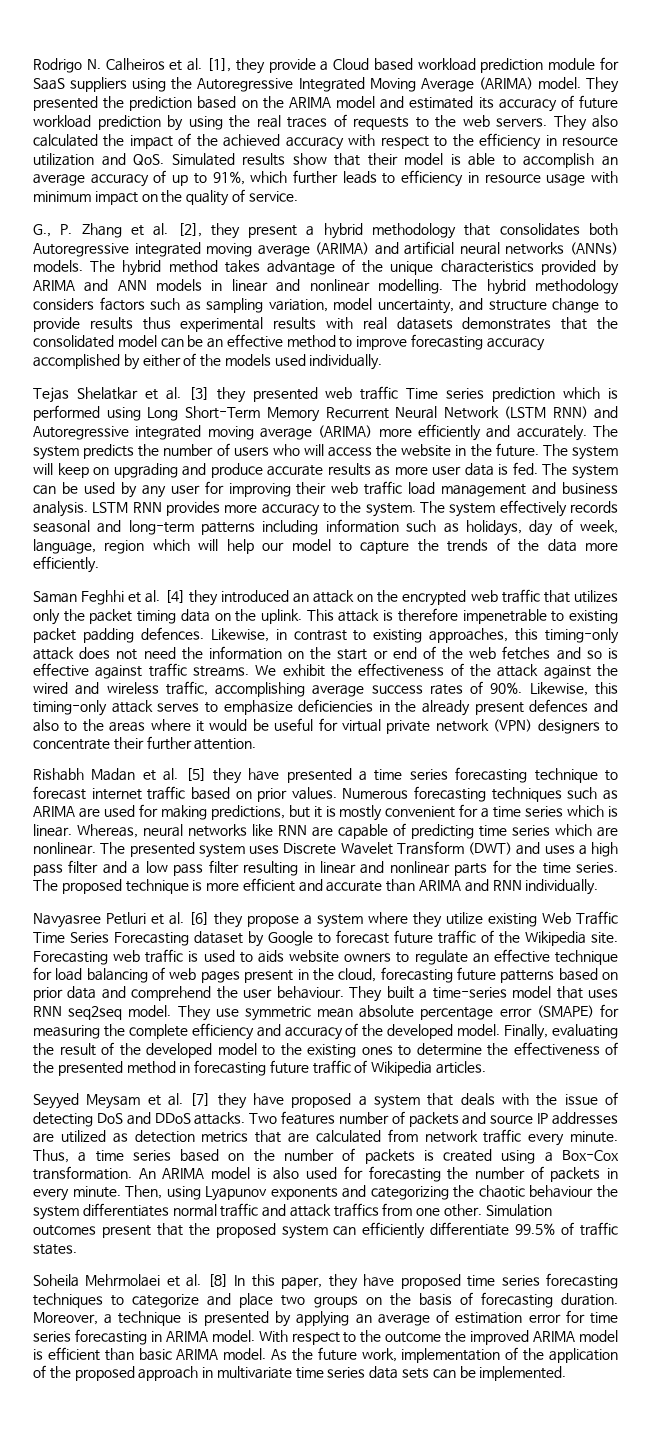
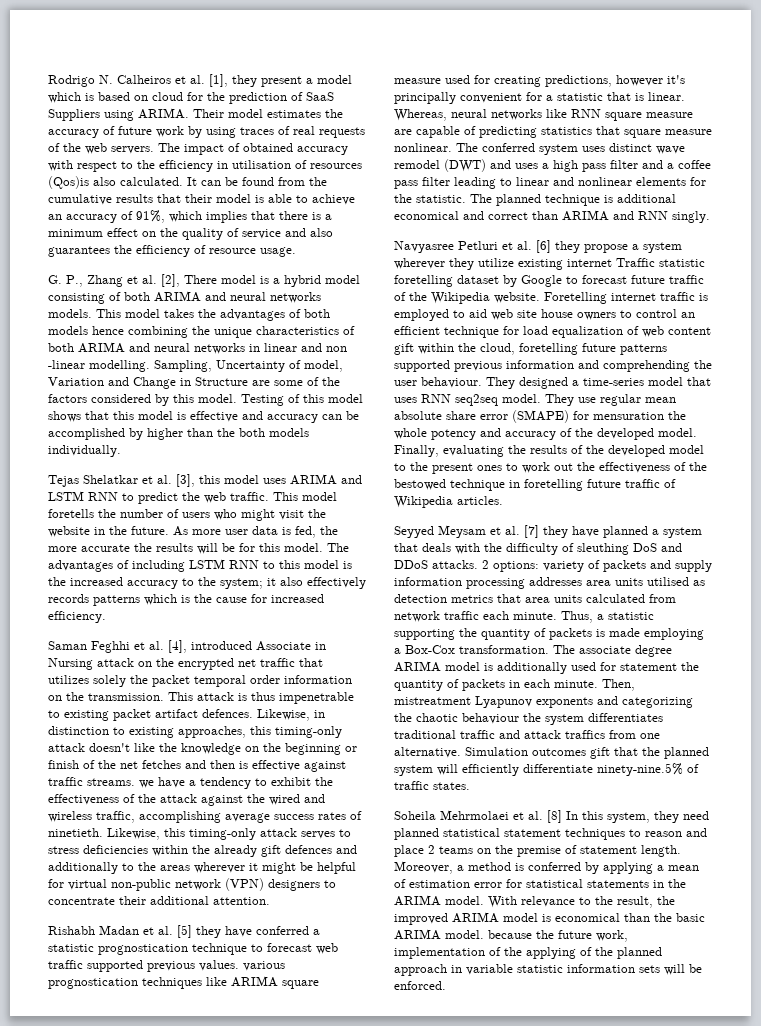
[268,57,619,73] [33,77,620,93] [33,95,618,112] [33,114,618,131] [33,133,281,149] provide a Cloud based workload prediction module for SaaS suppliers using the Autoregressive Integrated Moving Average (ARIMA) model. They presented the prediction based on the ARIMA model and estimated its accuracy of future workload prediction by using the real traces of requests to the web servers. They also calculated the impact of the achieved -> [261,75,352,87] [48,92,334,104] [48,108,343,121] [48,126,365,138] [48,143,293,155] present a model which is based on cloud for the prediction of SaaS Suppliers using ARIMA. Their model estimates the accuracy of future work by using traces of real requests of the web servers. The impact of obtained
[561,137,618,146] [33,153,327,166] resource utilization and QoS. Simulated results show -> [232,160,362,169] [48,176,327,189] [48,194,153,205] utilisation of resources (Qos)is also calculated. It can be found from the cumulative results
[523,153,619,168] [33,170,618,187] [33,189,298,206] [33,223,619,239] [33,241,618,257] [33,259,619,276] [33,279,619,295] [33,297,618,314] [33,317,618,332] [33,334,545,351] [33,353,306,370] accomplish an average accuracy of up to 91%, which further leads to efficiency in resource usage with minimum impact on the quality of service. // G., P. Zhang et al. [2], they present a hybrid methodology that consolidates both Autoregressive integrated moving average (ARIMA) and artificial neural networks (ANNs) models. The hybrid method takes advantage of the unique characteristics provided by ARIMA and ANN models in linear and nonlinear modelling. The hybrid methodology considers factors such as sampling variation, model uncertainty, and structure change to provide results thus experimental results with real datasets demonstrates that the consolidated model can be an effective method to improve forecasting accuracy accomplished by either of the models used -> [312,194,355,205] [48,210,332,223] [48,228,333,240] [48,245,296,257] [48,274,360,287] [48,291,321,304] [48,309,330,321] [48,326,355,338] [48,342,347,354] [48,360,343,372] [48,377,340,389] [48,394,363,406] [48,411,359,423] [48,428,309,440] achieve an accuracy of 91%, which implies that there is a minimum effect on the quality of service and also guarantees the efficiency of resource usage. // G. P., Zhang et al. [2], There model is a hybrid model consisting of both ARIMA and neural networks models. This model takes the advantages of both models hence combining the unique characteristics of both ARIMA and neural networks in linear and non -linear modelling. Sampling, Uncertainty of model, Variation and Change in Structure are some of the factors considered by this model. Testing of this model shows that this model is effective and accuracy can be accomplished by higher than the both models
[188,386,618,403] [33,405,618,422] [33,424,618,441] [33,444,135,460] [3] they presented web traffic Time series prediction which is performed using Long Short-Term Memory Recurrent Neural Network (LSTM RNN) and Autoregressive integrated moving average (ARIMA) more efficiently and accurately. The system predicts -> [176,474,362,487] [48,491,337,504] [48,509,94,518] [3], this model uses ARIMA and LSTM RNN to predict the web traffic. This model foretells
[303,444,373,457] will access -> [241,509,304,521] might visit
[542,444,618,460] [33,462,618,479] [33,481,619,498] [33,500,618,517] [33,519,618,536] [33,538,618,554] [33,556,99,573] The system will keep on upgrading and produce accurate results as more user data is fed. The system can be used by any user for improving their web traffic load management and business analysis. LSTM RNN provides more accuracy to the system. The system effectively records seasonal and long-term patterns including information such as holidays, day of week, language, region which will help our model to capture the trends of the data more efficiently. -> [173,526,338,538] [48,543,349,554] [48,559,352,572] [48,577,366,589] [48,594,324,606] [48,611,106,623] As more user data is fed, the more accurate the results will be for this model. The advantages of including LSTM RNN to this model is the increased accuracy to the system; it also effectively records patterns which is the cause for increased efficiency.
[164,590,309,606] [4] they introduced an -> [168,640,326,653] [48,658,93,670] [4], introduced Associate in Nursing
[470,590,498,602] web -> [238,659,256,667] net
[33,609,60,625] only -> [93,675,126,687] solely
[137,609,302,624] timing data on the uplink. -> [194,675,352,687] [48,692,164,701] temporal order information on the transmission.
[397,608,458,622] therefore -> [251,692,275,701] thus
[82,628,134,643] padding -> [155,709,198,718] artifact
[293,630,347,641] contrast -> [48,726,109,735] distinction
[79,646,497,660] does not need the information on the start or end of the web -> [89,743,357,755] [48,760,138,769] doesn't like the knowledge on the beginning or finish of the net
[586,650,602,659] so -> [210,760,235,769] then
[255,665,277,676] We -> [139,777,267,789] we have a tendency to
[490,682,523,694] 90%. -> [48,828,103,837] ninetieth.
[223,699,390,715] emphasize deficiencies in -> [48,845,188,856] stress deficiencies within
[474,702,524,715] present -> [261,845,281,857] gift
[33,719,59,732] also -> [48,862,118,874] additionally
[150,718,314,732] where it would be useful -> [194,862,356,874] wherever it might be helpful
[386,720,431,734] private -> [111,879,171,891] non-public
[146,736,192,750] further -> [150,896,209,905] additional
[286,767,618,783] [33,786,618,802] [33,804,605,821] presented a time series forecasting technique to forecast internet traffic based on prior values. Numerous forecasting techniques such as ARIMA are used for making predictions, but it is mostly convenient for a time series which -> [256,926,320,935] [48,943,338,955] [48,960,285,972] [48,976,319,989] [394,75,685,87] [394,92,631,104] conferred a statistic prognostication technique to forecast web traffic supported previous values. various prognostication techniques like ARIMA square measure used for creating predictions, however it's principally convenient for a statistic that
(307, 830) none -> [605,112,693,121] square measure
[479,824,618,837] time series which are -> [541,126,712,138] statistics that square measure
[129,842,195,857] presented -> [482,143,535,152] conferred
[283,841,464,855] Discrete Wavelet Transform -> [609,143,685,154] [394,160,440,169] distinct wave remodel
[145,860,618,876] [33,878,383,894] low pass filter resulting in linear and nonlinear parts for the time series. The proposed technique is more efficient and accurate -> [678,160,711,169] [394,177,706,189] [394,194,676,206] [394,211,528,220] coffee pass filter leading to linear and nonlinear elements for the statistic. The planned technique is additional economical and correct
[525,879,599,895] individually. -> [672,211,710,223] singly.
[368,912,409,924] where -> [394,258,445,269] wherever
[542,911,619,925] [33,932,189,946] Web Traffic Time Series Forecasting -> [567,258,705,267] [394,275,453,287] internet Traffic statistic foretelling
[591,932,618,944] [33,949,550,965] site. Forecasting web traffic is used to aids website owners to regulate an effective -> [494,292,708,304] [394,309,695,321] [394,326,440,335] website. Foretelling internet traffic is employed to aid web site house owners to control an efficient
[86,968,148,983] balancing -> [552,326,623,338] equalization
[200,969,309,983] pages present in -> [668,327,711,335] [394,343,454,355] content gift within
[380,967,453,983] forecasting -> [519,343,578,355] foretelling
[558,968,618,981] [33,986,212,1001] based on prior data and comprehend -> [394,360,690,372] supported previous information and comprehending
[386,986,414,999] built -> [519,377,568,389] designed
[244,1006,311,1021] symmetric -> [600,394,641,406] regular
[420,1007,494,1020] percentage -> [446,411,476,420] share
[33,1023,254,1040] measuring the complete efficiency -> [593,411,686,420] [394,428,476,440] mensuration the whole potency
[59,1043,96,1056] result -> [530,445,567,454] results
[307,1044,356,1058] existing -> [432,463,473,474] present
[416,1042,618,1056] [33,1060,267,1076] determine the effectiveness of the presented method in forecasting -> [522,462,707,473] [394,479,583,491] work out the effectiveness of the bestowed technique in foretelling
[291,1093,352,1108] proposed -> [603,526,648,538] planned
[564,1092,618,1105] [33,1112,93,1127] issue of detecting -> [506,543,629,555] difficulty of sleuthing
[249,1111,619,1127] [33,1130,106,1143] Two features number of packets and source IP addresses are utilized -> [482,560,712,572] [394,577,689,589] 2 options: variety of packets and supply information processing addresses area units utilised
[288,1133,309,1143] are -> [525,595,582,603] area units
[528,1133,565,1146] every -> [483,611,509,620] each
[95,1149,334,1162] time series based on the number -> [608,612,654,620] [394,628,530,640] statistic supporting the quantity
[443,1149,536,1164] created using -> [609,628,704,640] made employing
[138,1166,525,1182] An ARIMA model is also used for forecasting the number -> [553,645,672,657] [394,661,699,674] [394,680,443,691] The associate degree ARIMA model is additionally used for statement the quantity
[33,1188,69,1201] every -> [524,679,550,688] each
[166,1186,201,1200] using -> [394,697,471,705] mistreatment
[172,1204,217,1217] normal -> [394,730,456,739] traditional
[444,1204,483,1217] other. -> [394,747,461,758] alternative.
[101,1223,357,1239] present that the proposed system can -> [590,747,709,759] [394,764,458,776] gift that the planned system will
[515,1223,556,1235] 99.5% -> [597,763,683,776] ninety-nine.5%
[281,1273,618,1290] paper, they have proposed time series forecasting -> [607,811,709,823] [394,828,561,840] system, they need planned statistical statement
[132,1294,200,1308] categorize -> [645,831,682,837] reason
[281,1292,618,1308] [33,1310,618,1327] [33,1329,162,1345] two groups on the basis of forecasting duration. Moreover, a technique is presented by applying an average of estimation error for time series forecasting in -> [428,845,681,857] [394,861,699,874] [394,879,686,888] 2 teams on the premise of statement length. Moreover, a method is conferred by applying a mean of estimation error for statistical statements in the
[291,1330,442,1345] respect to the outcome -> [521,896,653,908] relevance to the result,
[47,1347,134,1361] efficient than -> [555,913,672,922] economical than the
[271,1349,288,1360] As -> [488,930,532,939] because
[549,1348,619,1363] [33,1365,135,1381] application of the proposed -> [526,947,662,959] applying of the planned
[216,1366,567,1381] multivariate time series data sets can be implemented. -> [466,964,702,975] [394,981,446,990] variable statistic information sets will be enforced.

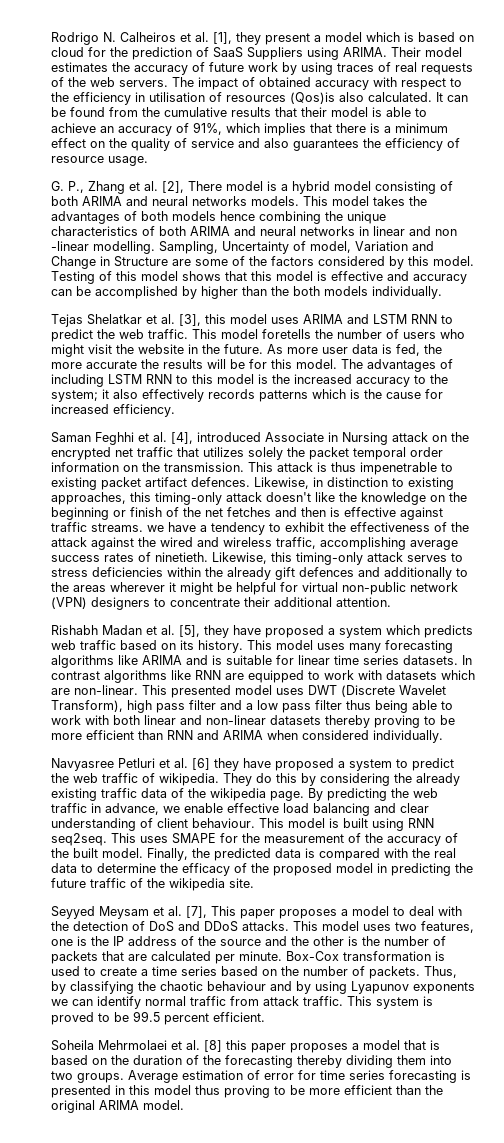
[177,925,320,938] [48,943,338,955] [48,960,285,972] [48,976,319,989] [394,75,685,87] [394,92,685,104] [394,109,693,121] [394,126,712,138] [394,143,685,155] [394,159,549,172] [5] they have conferred a statistic prognostication technique to forecast web traffic supported previous values. various prognostication techniques like ARIMA square measure used for creating predictions, however it's principally convenient for a statistic that is linear. Whereas, neural networks like RNN square measure are capable of predicting statistics that square measure nonlinear. The conferred system uses distinct wave remodel (DWT) and uses a -> [179,625,473,638] [51,640,453,653] [51,655,472,668] [51,670,475,683] [51,685,446,698] [51,700,123,712] [5], they have proposed a system which predicts web traffic based on its history. This model uses many forecasting algorithms like ARIMA and is suitable for linear time series datasets. In contrast algorithms like RNN are equipped to work with datasets which are non-linear. This presented model uses DWT (Discrete Wavelet Transform),
[678,160,711,169] [394,177,706,189] [394,194,676,206] [394,210,710,223] coffee pass filter leading to linear and nonlinear elements for the statistic. The planned technique is additional economical and correct than ARIMA and RNN singly. -> [257,700,453,713] [51,715,455,728] [51,730,443,743] low pass filter thus being able to work with both linear and non-linear datasets thereby proving to be more efficient than RNN and ARIMA when considered individually.
[584,242,682,253] [394,258,705,270] [394,275,704,287] [394,292,708,304] [394,309,695,321] [394,326,711,338] [394,343,667,355] [394,360,712,372] [394,377,711,389] [394,394,676,406] [394,410,686,423] [394,428,697,440] [394,445,704,457] [394,462,707,474] [394,479,676,491] [394,496,503,508] [394,525,702,538] [394,543,682,555] [394,560,712,572] [394,577,705,589] [394,594,676,603] [394,611,654,623] [394,628,704,640] [394,645,672,657] [394,661,699,674] [394,679,635,691] [394,696,693,708] [394,713,663,725] [394,730,660,739] [394,747,709,759] [394,763,699,776] [394,781,470,790] propose a system wherever they utilize existing internet Traffic statistic foretelling dataset by Google to forecast future traffic of the Wikipedia website. Foretelling internet traffic is employed to aid web site house owners to control an efficient technique for load equalization of web content gift within the cloud, foretelling future patterns supported previous information and comprehending the user behaviour. They designed a time-series model that uses RNN seq2seq model. They use regular mean absolute share error (SMAPE) for mensuration the whole potency and accuracy of the developed model. Finally, evaluating the results of the developed model to the present ones to work out the effectiveness of the bestowed technique in foretelling future traffic of Wikipedia articles. // Seyyed Meysam et al. [7] they have planned a system that deals with the difficulty of sleuthing DoS and DDoS attacks. 2 options: variety of packets and supply information processing addresses area units utilised as detection metrics that area units calculated from network traffic each minute. Thus, a statistic supporting the quantity of packets is made employing a Box-Cox transformation. The associate degree ARIMA model is additionally used for statement the quantity of packets in each minute. Then, mistreatment Lyapunov exponents and categorizing the chaotic behaviour the system differentiates traditional traffic and attack traffics from one alternative. Simulation outcomes gift that the planned system will efficiently differentiate ninety-nine.5% of traffic states. -> [243,758,454,771] [51,773,460,786] [51,788,438,801] [51,803,429,816] [51,818,434,831] [51,833,458,846] [51,848,456,861] [51,863,473,876] [51,878,254,891] [51,906,462,919] [51,921,474,933] [51,936,446,946] [51,951,445,964] [51,966,457,979] [51,981,475,994] [51,996,433,1009] [51,1011,265,1025] have proposed a system to predict the web traffic of wikipedia. They do this by considering the already existing traffic data of the wikipedia page. By predicting the web traffic in advance, we enable effective load balancing and clear understanding of client behaviour. This model is built using RNN seq2seq. This uses SMAPE for the measurement of the accuracy of the built model. Finally, the predicted data is compared with the real data to determine the efficacy of the proposed model in predicting the future traffic of the wikipedia site. // Seyyed Meysam et al. [7], This paper proposes a model to deal with the detection of DoS and DDoS attacks. This model uses two features, one is the IP address of the source and the other is the number of packets that are calculated per minute. Box-Cox transformation is used to create a time series based on the number of packets. Thus, by classifying the chaotic behaviour and by using Lyapunov exponents we can identify normal traffic from attack traffic. This system is proved to be 99.5 percent efficient.
[566,811,709,823] [394,828,707,840] [394,845,681,857] [394,861,699,874] [394,879,686,888] [394,895,675,908] [394,912,705,925] [394,929,628,942] [394,947,662,959] [394,964,702,976] [394,981,446,990] In this system, they need planned statistical statement techniques to reason and place 2 teams on the premise of statement length. Moreover, a method is conferred by applying a mean of estimation error for statistical statements in the ARIMA model. With relevance to the result, the improved ARIMA model is economical than the basic ARIMA model. because the future work, implementation of the applying of the planned approach in variable statistic information sets will be enforced. -> [226,1040,440,1053] [51,1055,452,1068] [51,1070,471,1083] [51,1085,443,1098] [51,1100,184,1113] this paper proposes a model that is based on the duration of the forecasting thereby dividing them into two groups. Average estimation of error for time series forecasting is presented in this model thus proving to be more efficient than the original ARIMA model.

